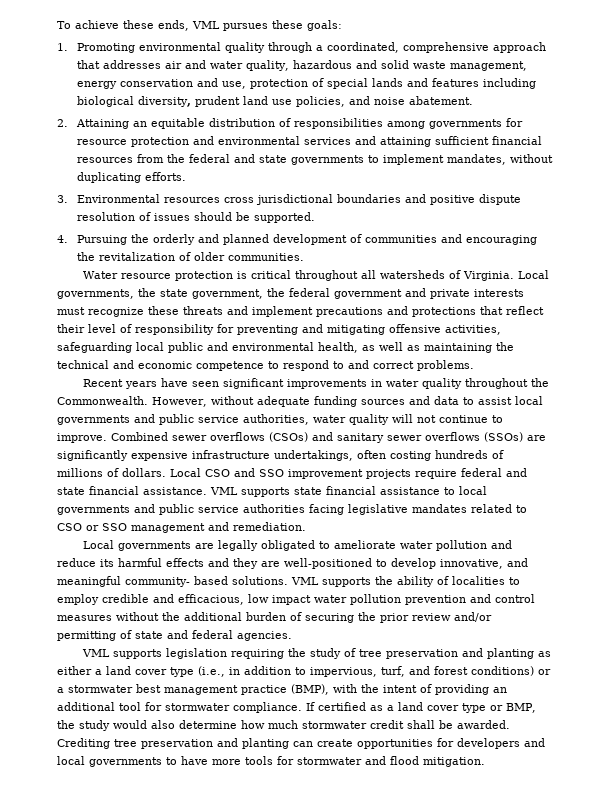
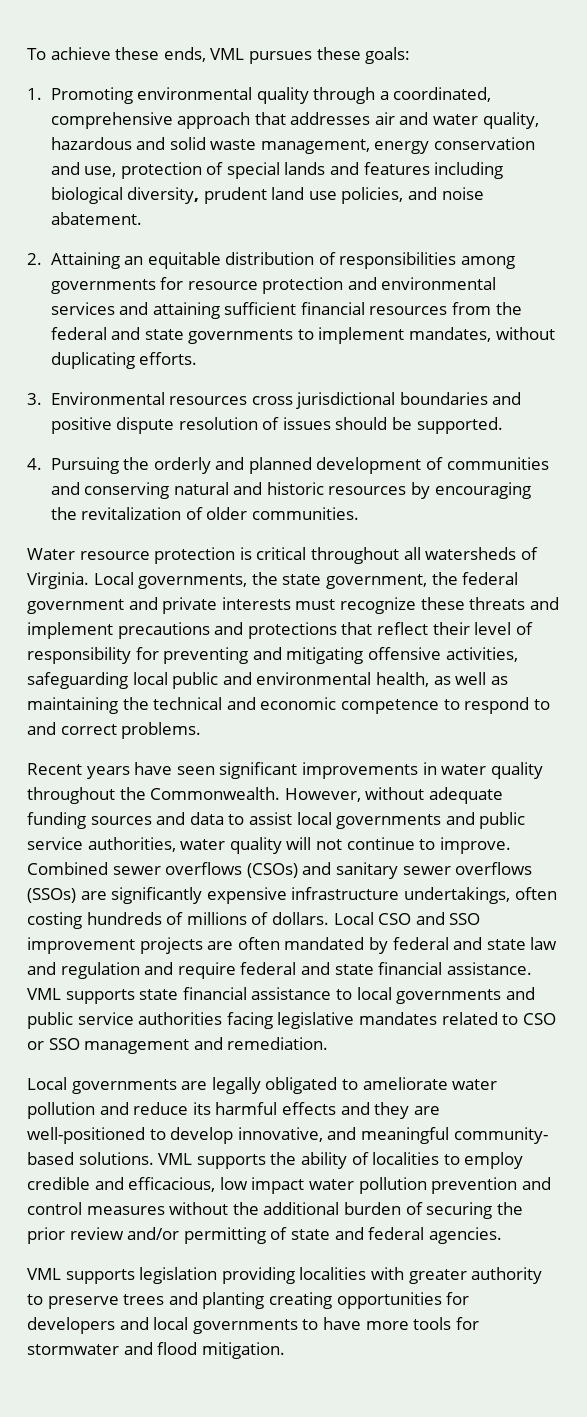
(462, 238) none -> [84,482,431,499] conserving natural and historic resources by
(411, 474) none -> [207,937,558,954] [27,962,174,979] are often mandated by federal and state law and regulation and
[231,648,552,659] [57,666,551,677] [57,684,507,695] [57,702,536,713] [57,720,510,731] [57,738,353,749] requiring the study of tree preservation and planting as either a land cover type (i.e., in addition to impervious, turf, and forest conditions) or a stormwater best management practice (BMP), with the intent of providing an additional tool for stormwater compliance. If certified as a land cover type or BMP, the study would also determine how much stormwater credit shall be awarded. Crediting tree preservation and planting can create -> [221,1267,543,1284] [27,1292,332,1309] providing localities with greater authority to preserve trees and planting creating

